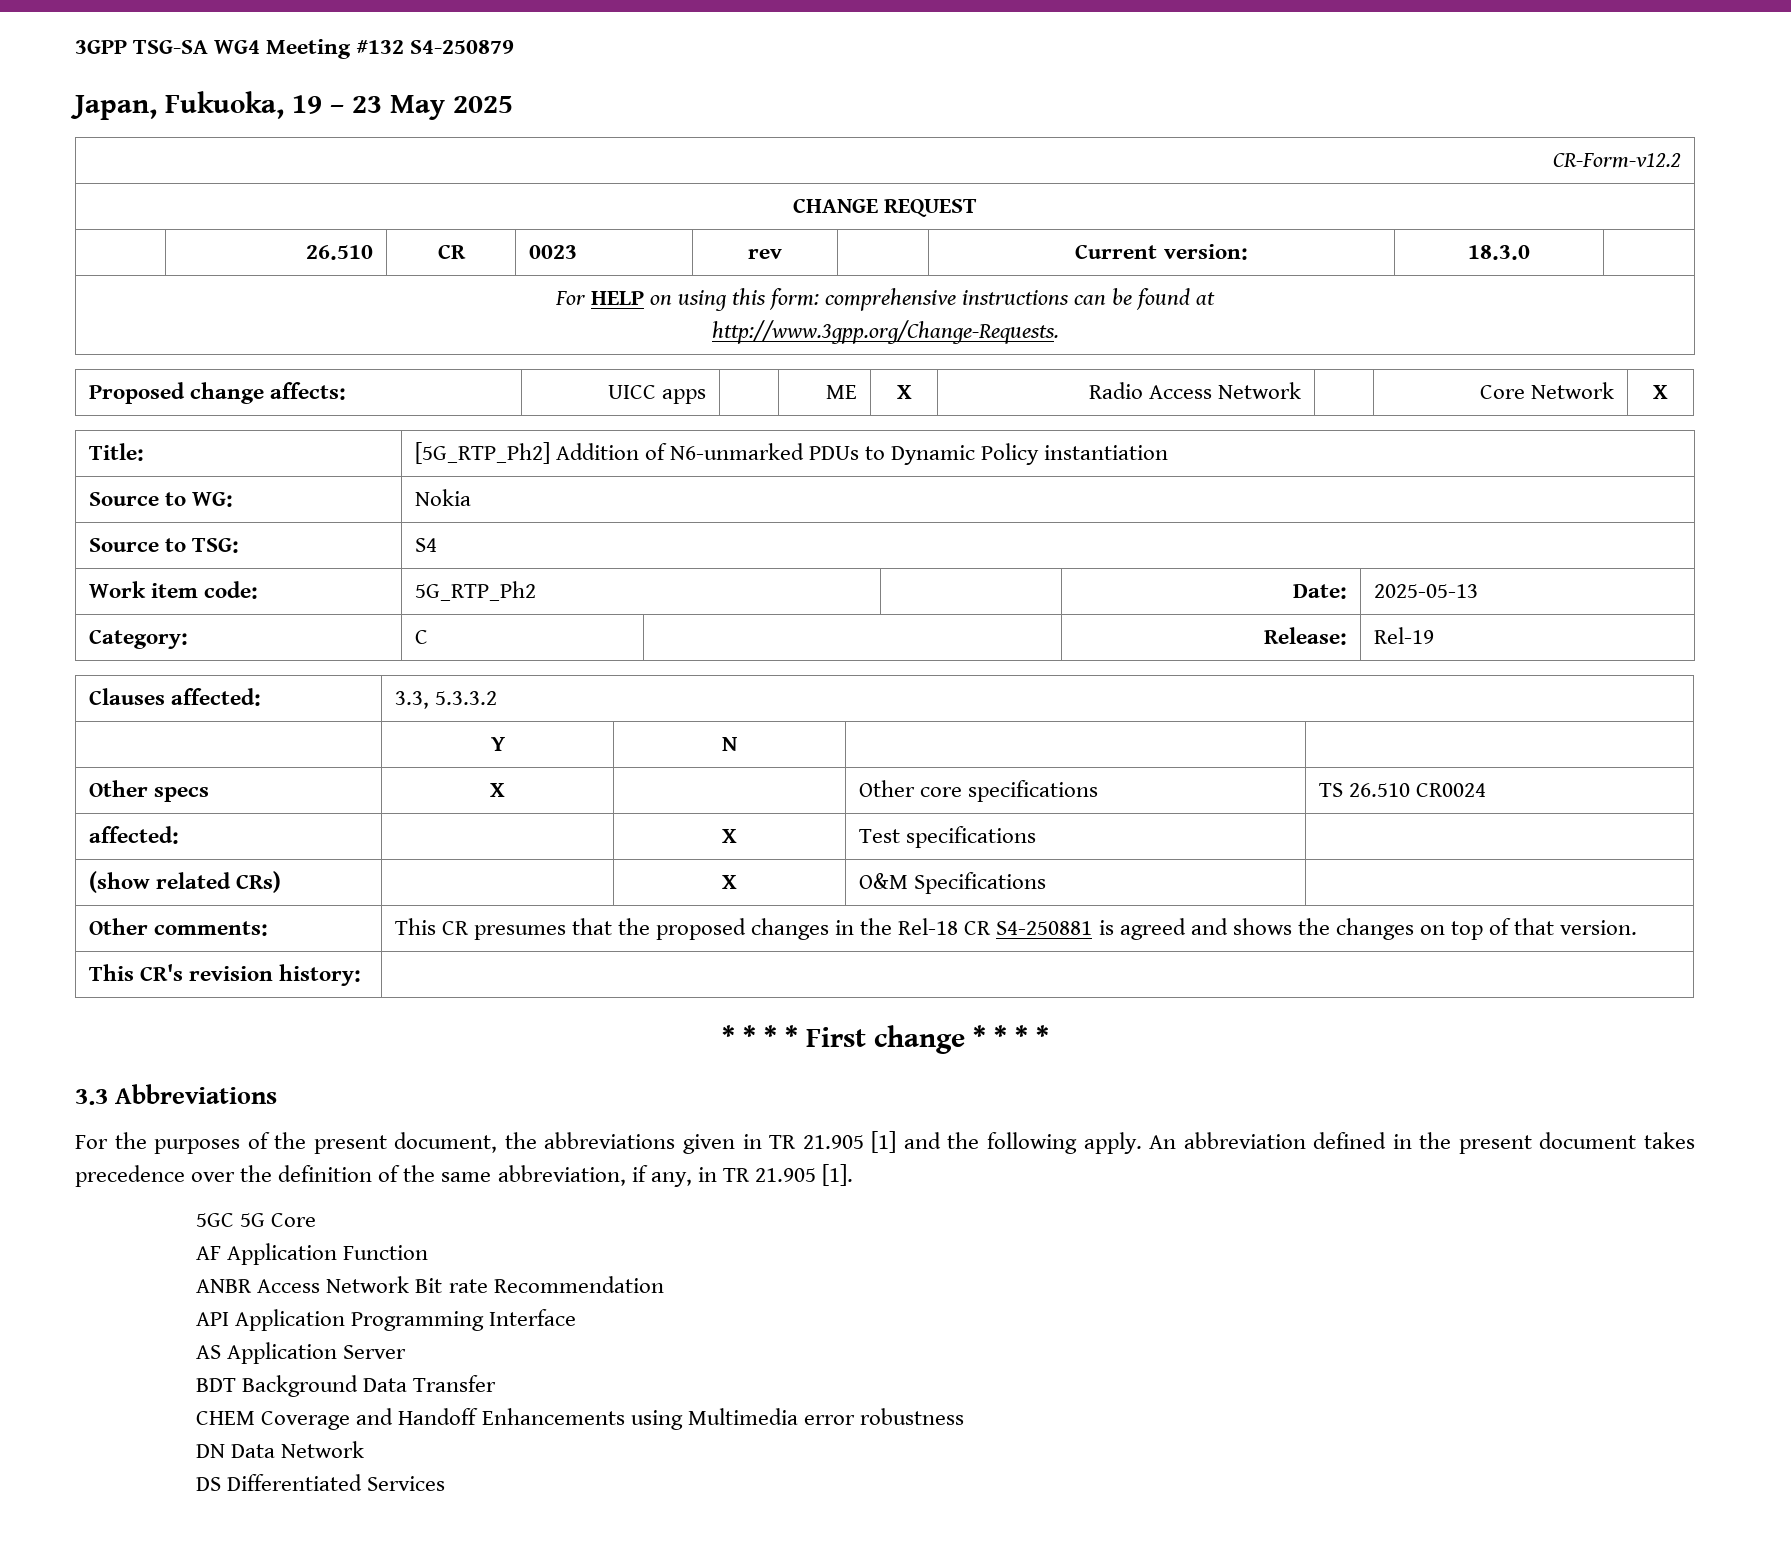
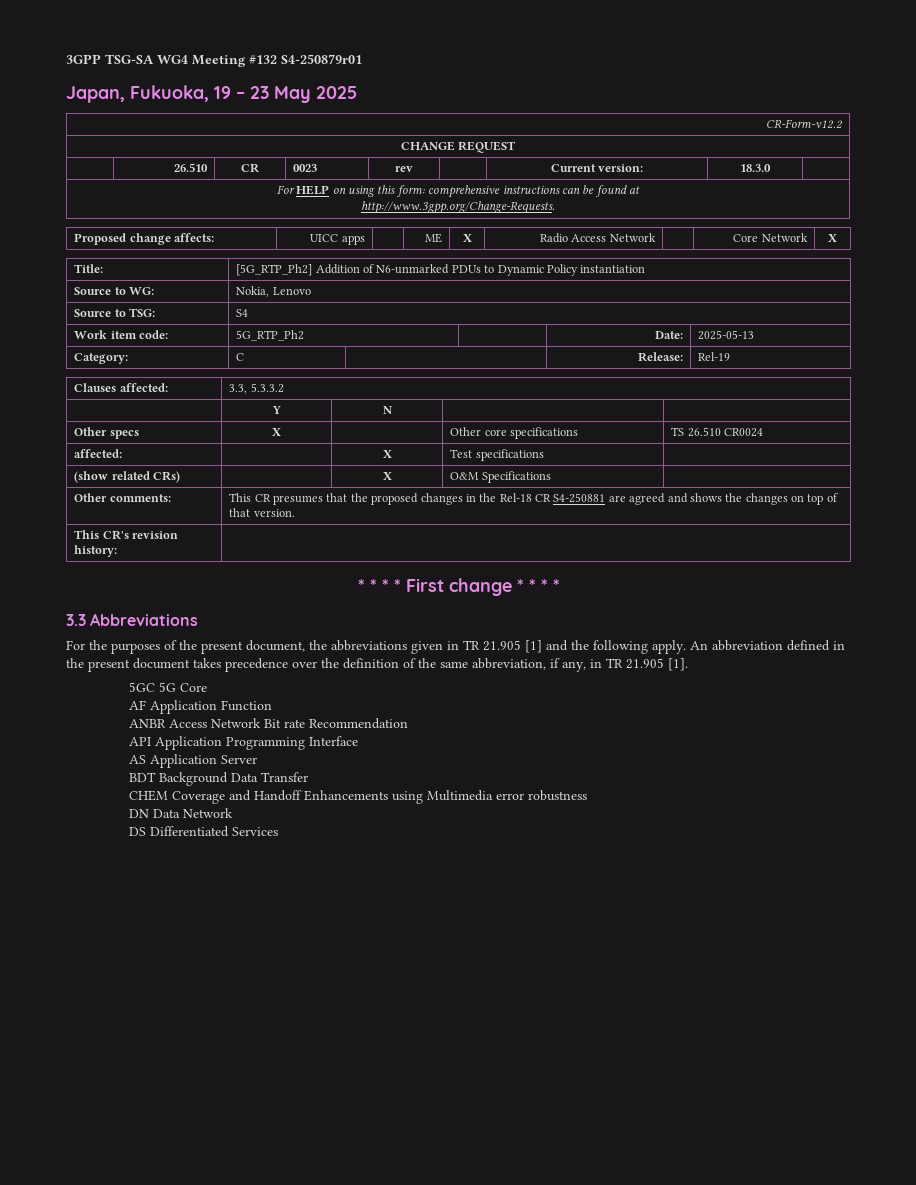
[410,40,515,54] S4-250879 -> [281,54,362,64] S4-250879r01
[414,489,471,506] Nokia -> [236,286,311,297] Nokia, Lenovo
[1098,920,1114,935] is -> [608,495,626,502] are

